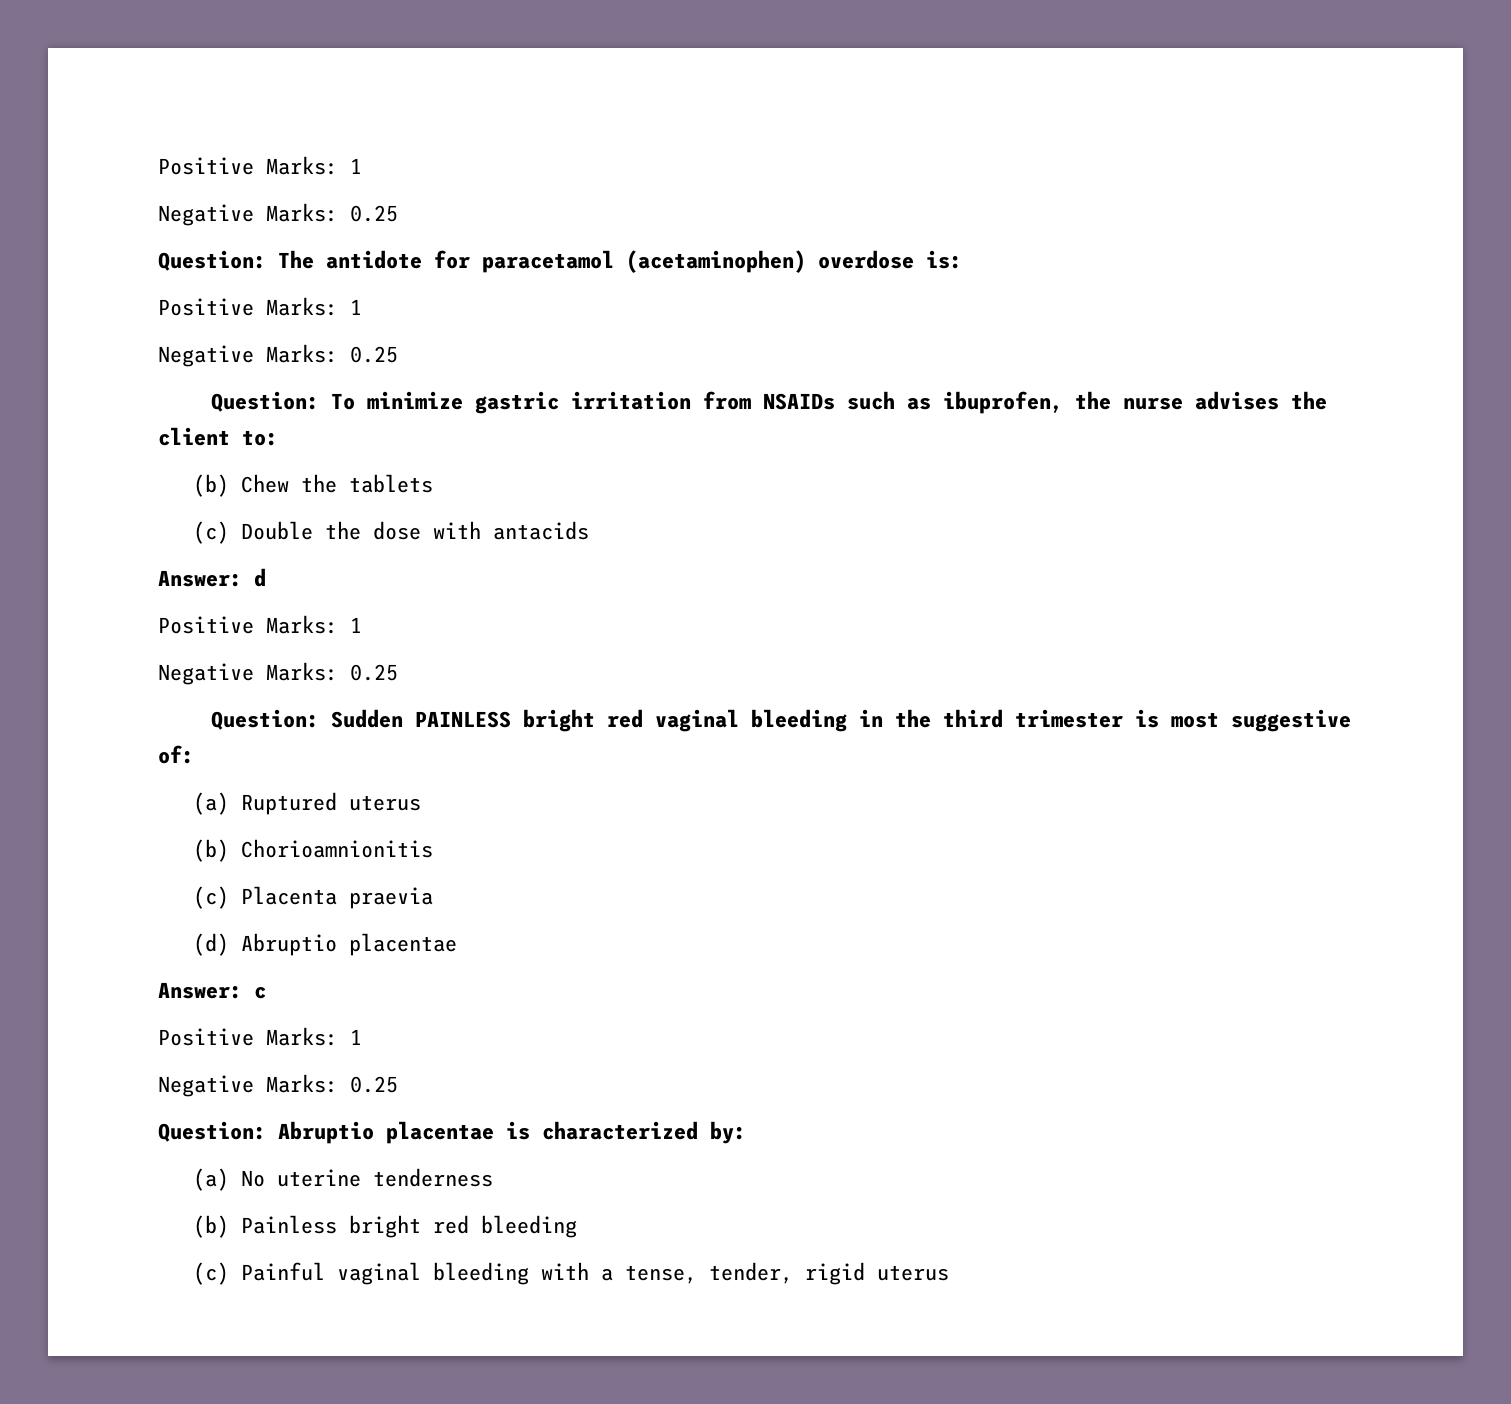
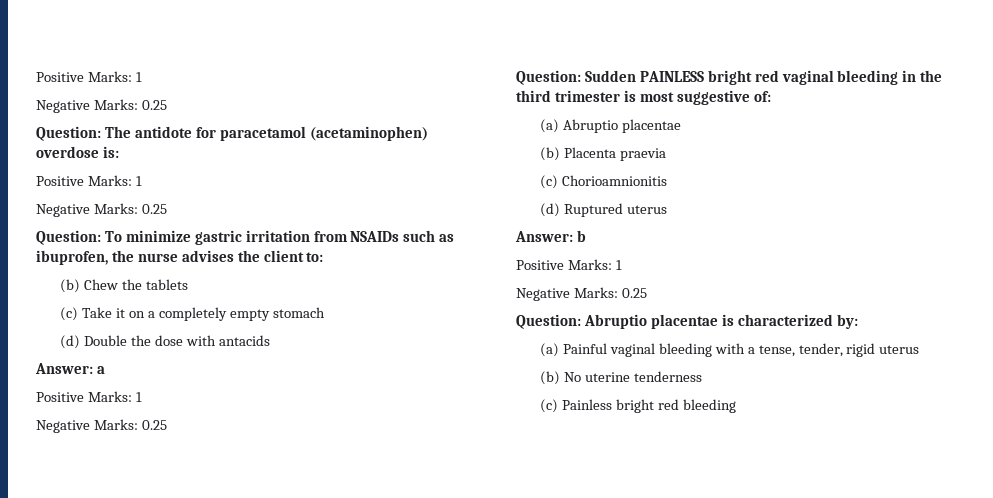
(229, 532) none -> [82,307,325,321] [60,335,81,349] Take it on a completely empty stomach // (d)
[254,568,266,587] d -> [96,366,105,374] a
[240,792,421,815] [192,839,433,862] [192,886,433,909] [192,933,457,956] [158,982,266,999] Ruptured uterus // (b) Chorioamnionitis // (c) Placenta praevia // (d) Abruptio placentae // Answer: c -> [563,119,681,133] [540,147,666,161] [540,175,668,189] [540,203,667,217] [515,230,586,242] Abruptio placentae // (b) Placenta praevia // (c) Chorioamnionitis // (d) Ruptured uterus // Answer: b
[240,1168,493,1187] [192,1215,577,1238] [192,1262,229,1285] No uterine tenderness // (b) Painless bright red bleeding // (c) -> (560, 350) none
(949, 1273) none -> [540,371,702,385] [540,399,736,413] // (b) No uterine tenderness // (c) Painless bright red bleeding

